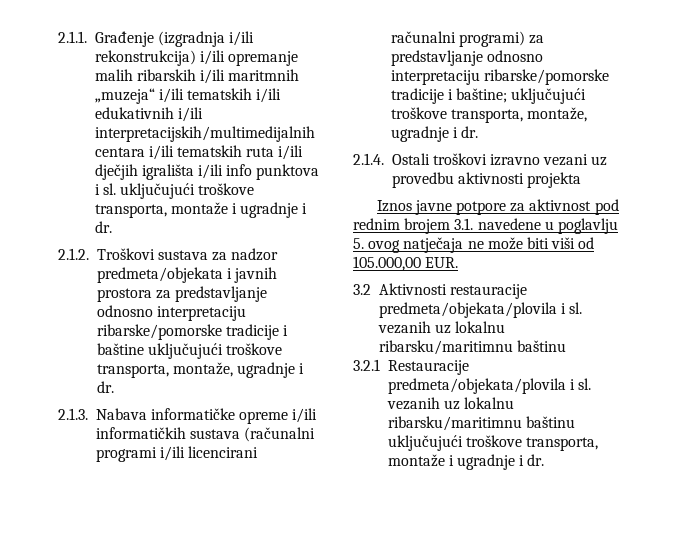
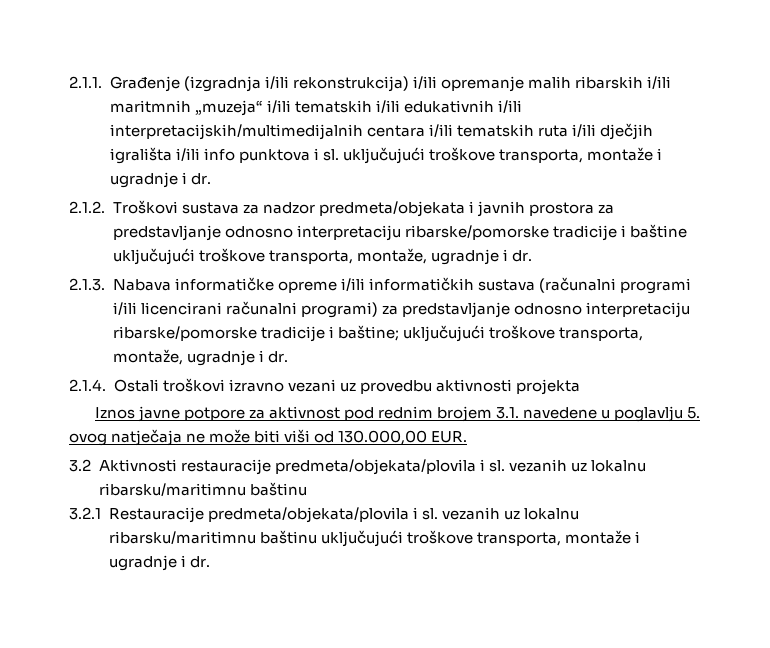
[353,256,421,271] 105.000,00 -> [338,430,428,445] 130.000,00

